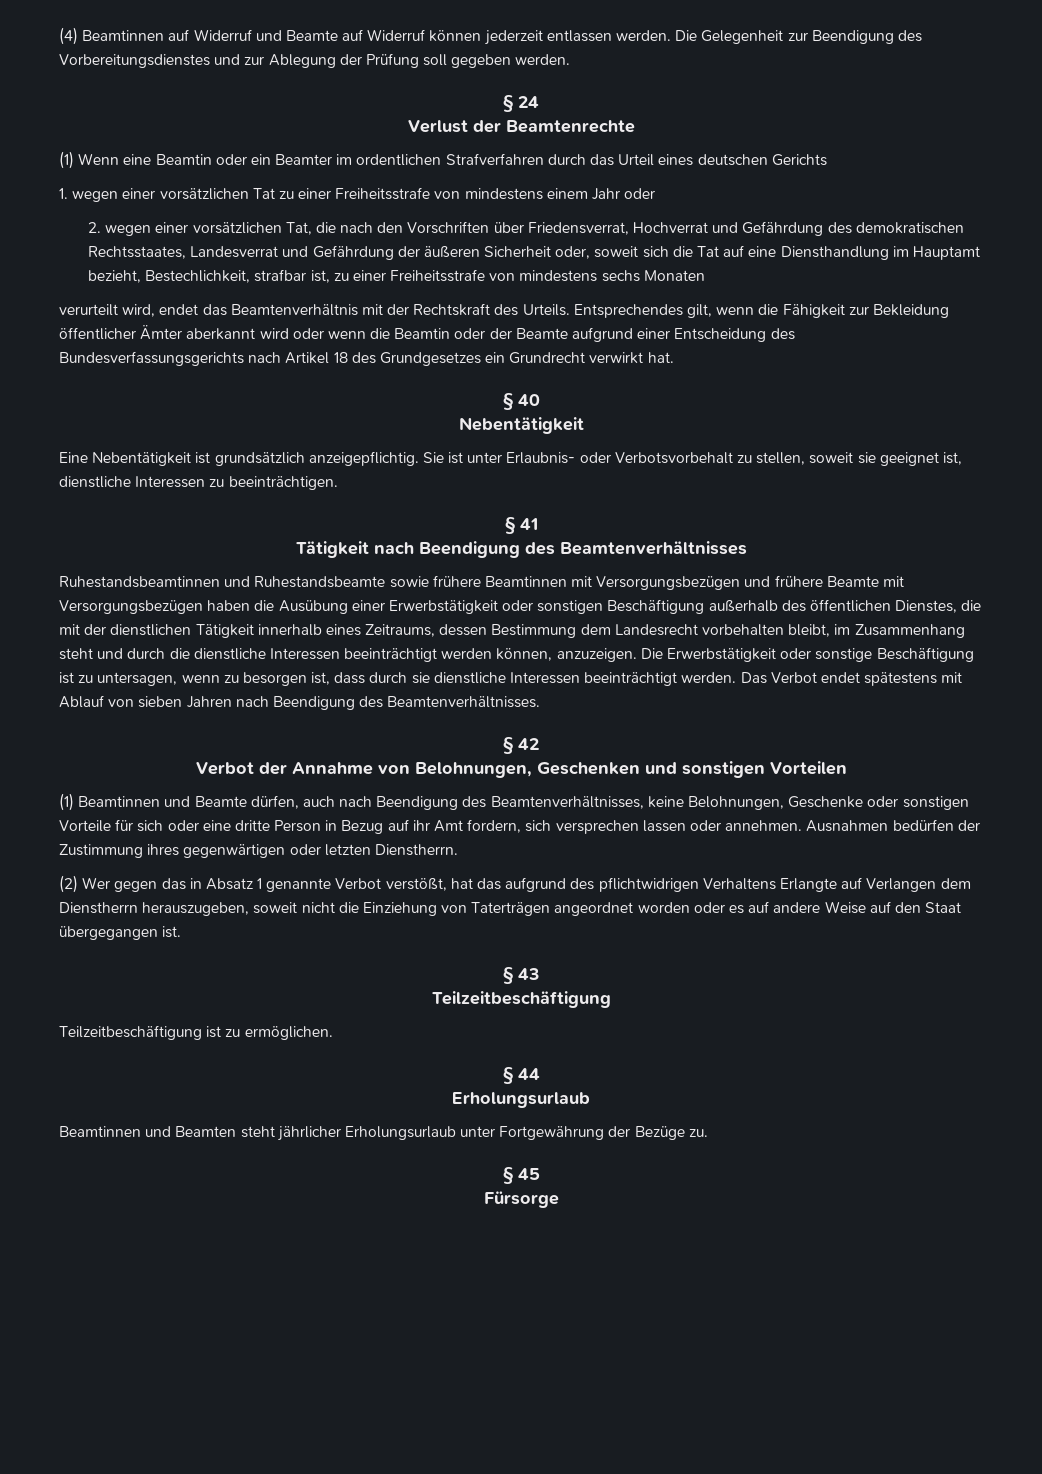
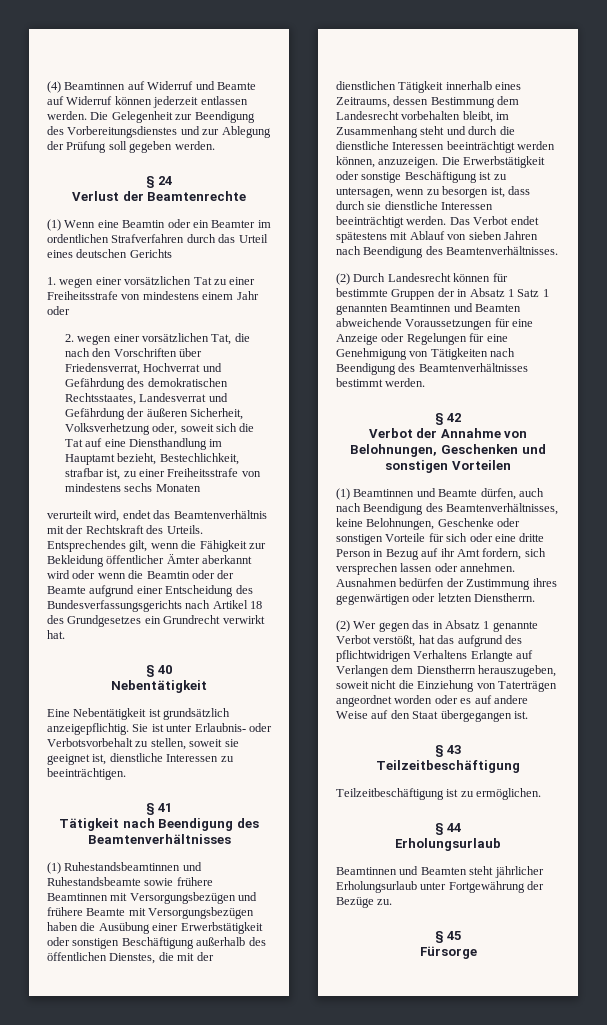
[484,246,552,257] Sicherheit -> [190,408,244,420] [64,423,150,435] Sicherheit, Volksverhetzung
(747, 548) none -> [47,862,61,874] (1)
(541, 702) none -> [336,273,508,285] [336,288,549,300] [336,303,522,315] [336,318,534,330] [336,333,508,345] [336,348,516,360] [336,363,528,375] [336,378,426,387] // (2) Durch Landesrecht können für bestimmte Gruppen der in Absatz 1 Satz 1 genannten Beamtinnen und Beamten abweichende Voraussetzungen für eine Anzeige oder Regelungen für eine Genehmigung von Tätigkeiten nach Beendigung des Beamtenverhältnisses bestimmt werden.

